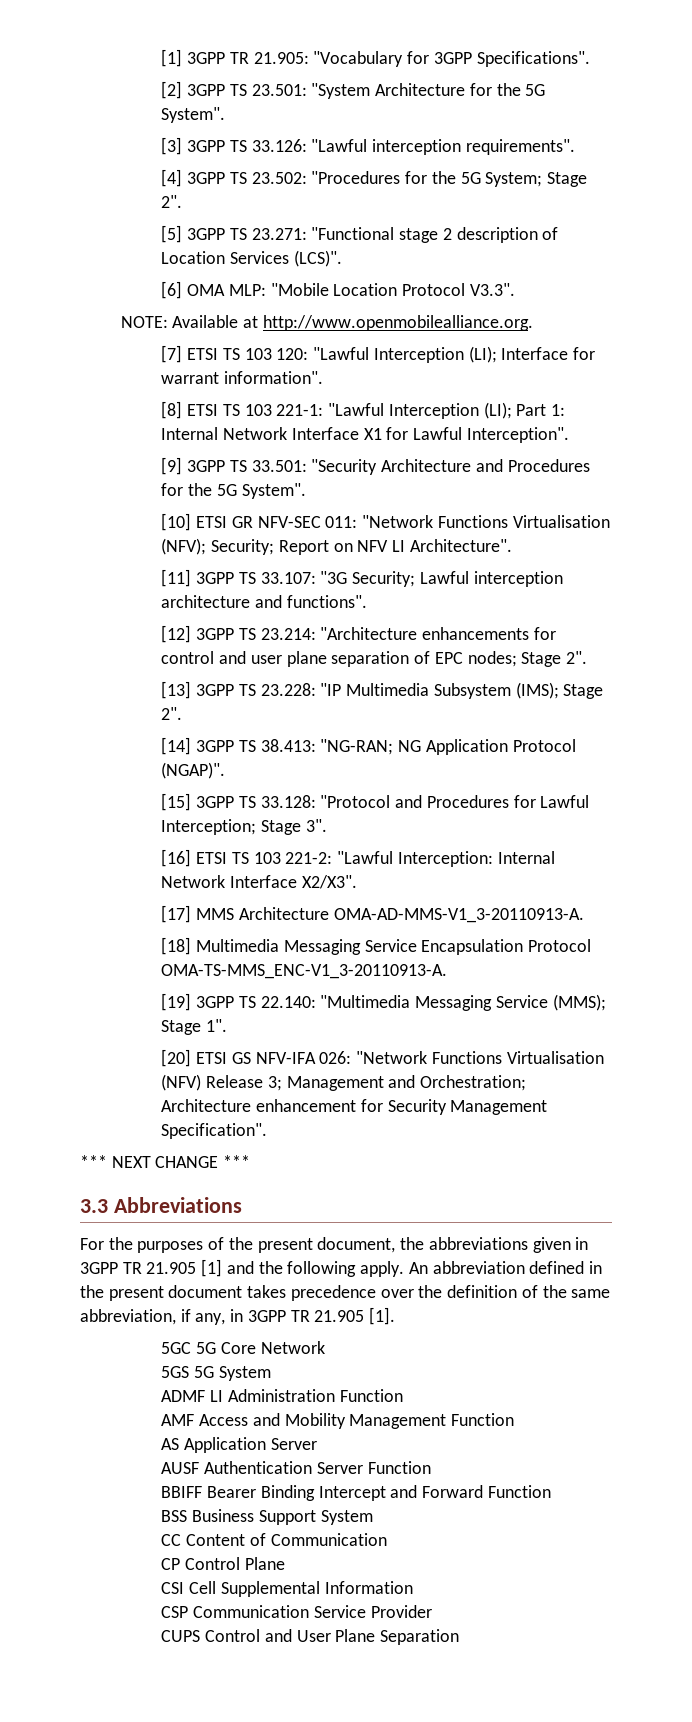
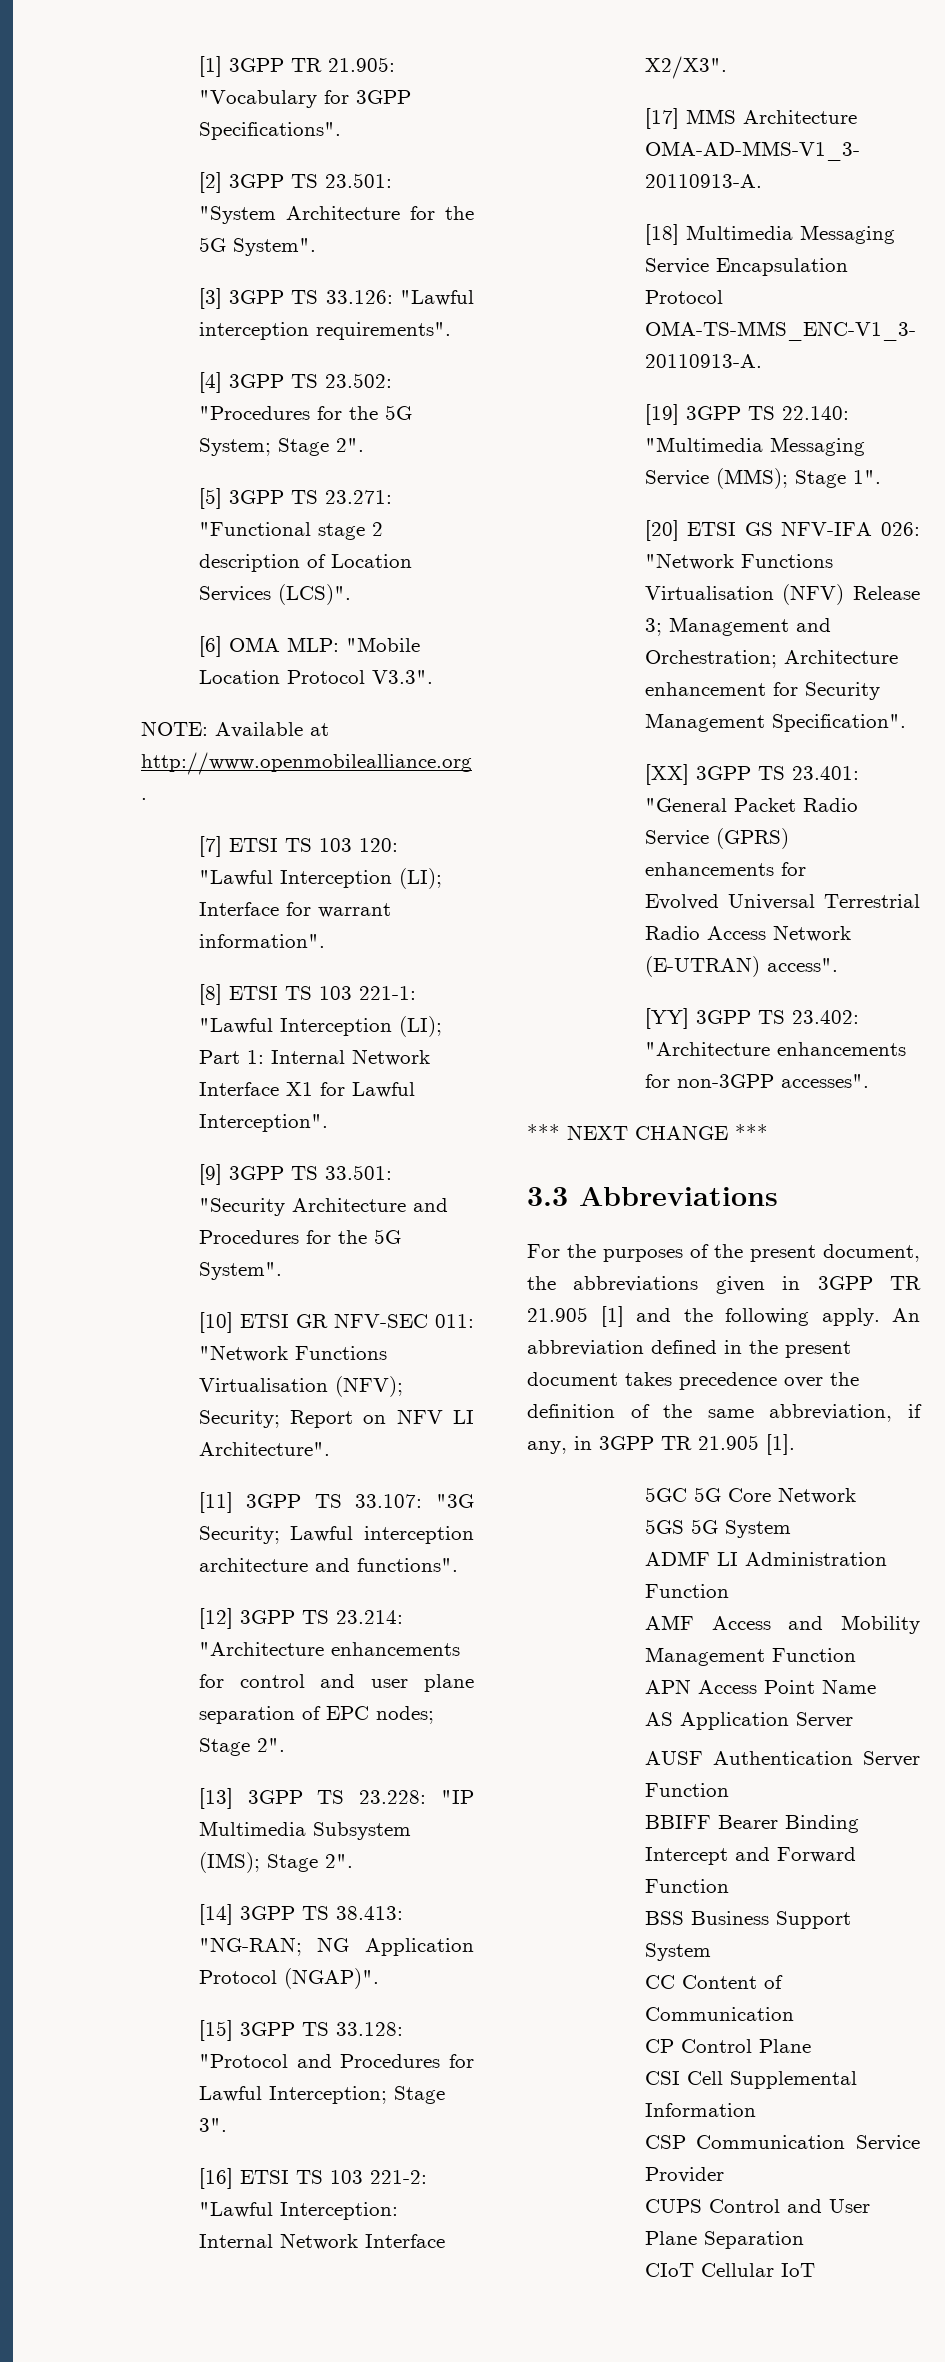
(268, 1131) none -> [644,764,859,785] [644,798,858,812] [644,828,789,849] [644,862,806,876] [644,894,920,910] [644,925,851,942] [644,956,838,977] [644,1008,859,1029] [644,1042,906,1056] [644,1074,869,1088] // [XX] 3GPP TS 23.401: "General Packet Radio Service (GPRS) enhancements for // Evolved Universal Terrestrial Radio Access Network (E-UTRAN) access". // [YY] 3GPP TS 23.402: "Architecture enhancements for non-3GPP accesses".
(515, 1419) none -> [644,1679,876,1694] // APN Access Point Name
(460, 1637) none -> [644,2263,815,2277] // CIoT Cellular IoT

